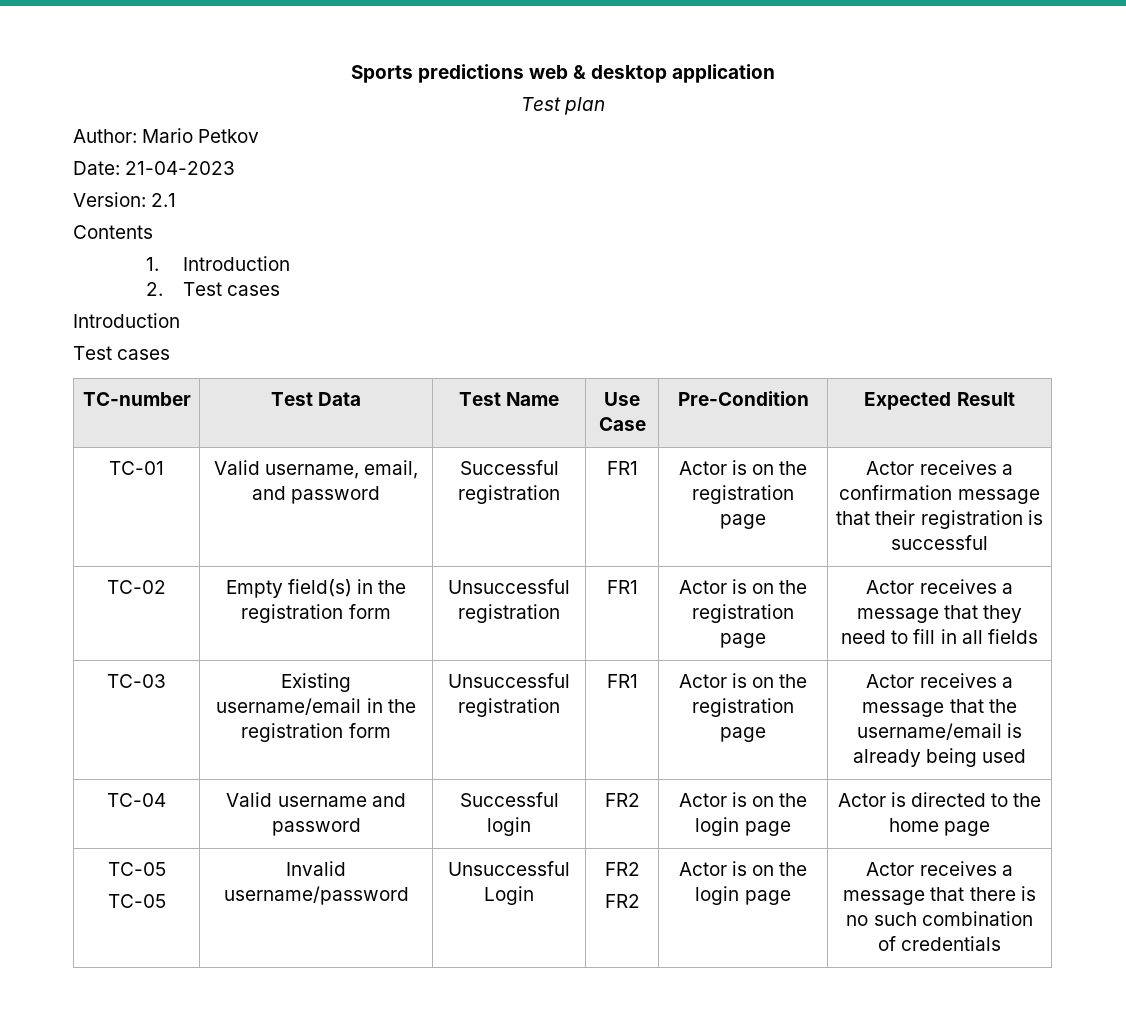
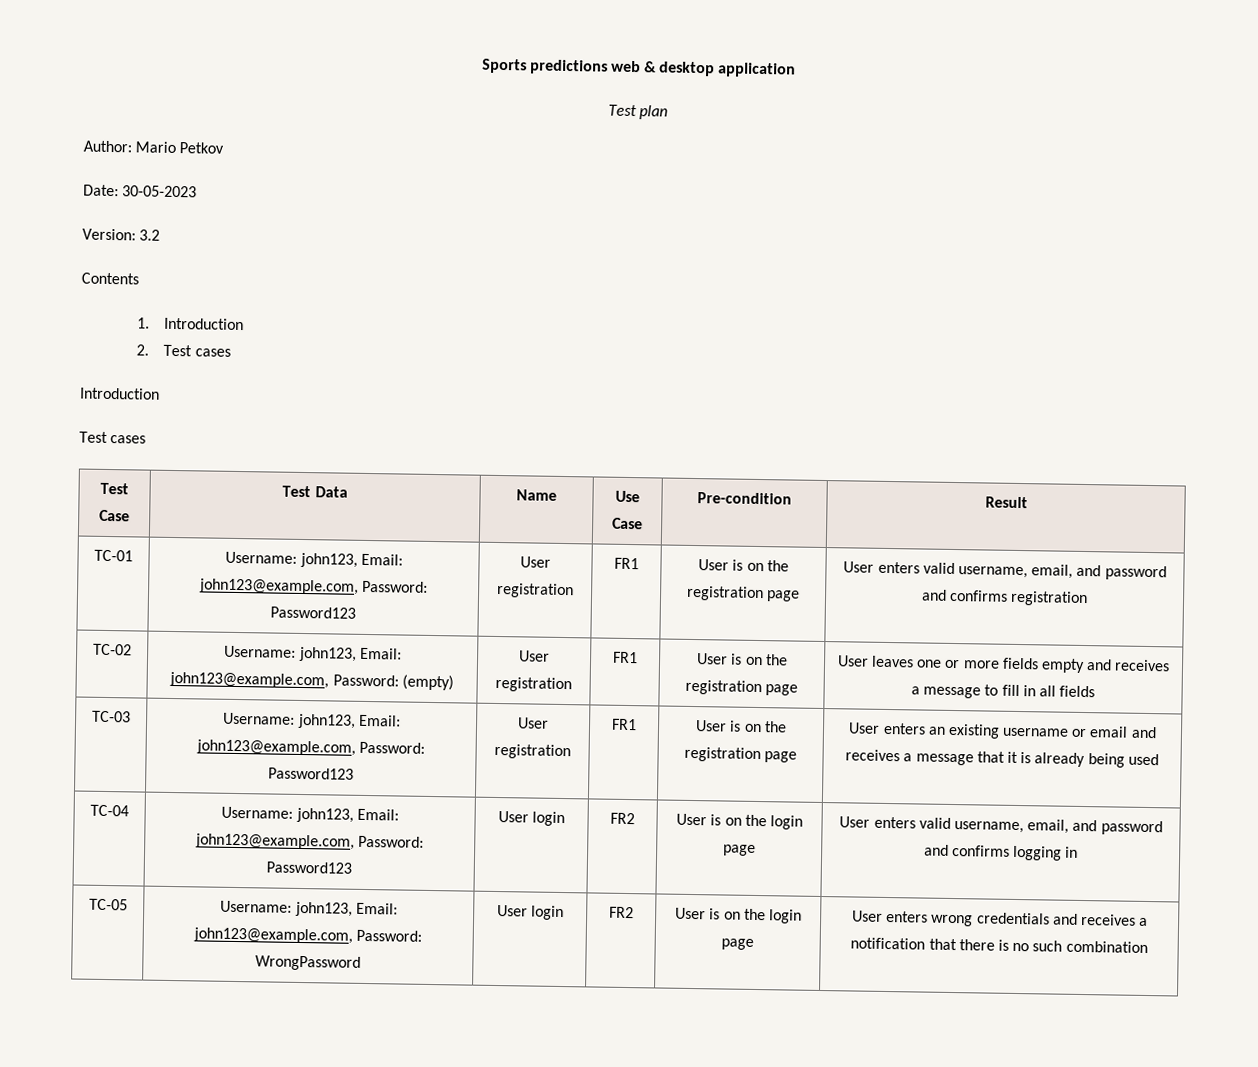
[125,161,236,175] 21-04-2023 -> [122,185,198,198] 30-05-2023
[151,193,177,207] 2.1 -> [139,229,161,241] 3.2
[82,392,191,406] TC-number -> [100,482,129,495] [99,509,130,522] Test Case
[458,392,501,406] Test -> (348, 492) none
[677,391,809,406] [864,392,952,410] Pre-Condition | Expected -> [697,492,792,505] Pre-condition |
[213,460,419,479] [251,486,381,504] [459,460,559,475] [458,485,560,504] [606,461,638,475] [678,460,808,475] [692,485,794,504] [720,514,766,529] [866,460,1013,475] [839,485,1040,504] [836,510,1043,529] [891,535,988,550] Valid username, email, and password | Successful registration | FR1 | Actor is on the registration page | Actor receives a confirmation message that their registration is successful -> [225,551,403,568] [198,578,429,595] [270,606,356,619] [520,556,551,568] [497,582,574,599] [614,557,639,570] [698,559,789,572] [685,585,801,602] [843,561,1167,581] [921,589,1089,607] Username: john123, Email: john123@example.com, Password: Password123 | User registration | FR1 | User is on the registration page | User enters valid username, email, and password and confirms registration
[225,579,407,598] [241,604,391,623] [448,579,570,594] [458,604,560,623] [606,580,638,594] [678,579,808,594] [692,604,794,623] [720,633,766,648] [866,579,1013,594] [856,605,1023,623] [841,630,887,644] Empty field(s) in the registration form | Unsuccessful registration | FR1 | Actor is on the registration page | Actor receives a message that they need -> [224,645,402,662] [169,671,454,691] [519,650,550,662] [495,676,572,693] [613,651,638,664] [697,653,788,666] [684,679,799,696] [836,655,1171,674] [910,686,982,699] Username: john123, Email: john123@example.com, Password: (empty) | User registration | FR1 | User is on the registration page | User leaves one or more fields empty and receives a message
[281,673,351,692] [216,698,416,715] [241,723,391,742] [448,673,570,688] [458,698,560,717] [606,674,638,688] [678,673,808,688] [692,698,794,717] [720,727,766,742] [866,673,1013,688] [862,699,1017,717] [856,723,1002,740] Existing username/email in the registration form | Unsuccessful registration | FR1 | Actor is on the registration page | Actor receives a message that the username/email -> [223,712,401,729] [195,739,426,756] [268,767,354,780] [517,717,549,729] [494,743,571,760] [611,718,637,731] [695,720,787,733] [683,746,798,763] [848,722,1157,739] [845,749,1018,766] Username: john123, Email: john123@example.com, Password: Password123 | User registration | FR1 | User is on the registration page | User enters an existing username or email and receives a message that it
[226,792,406,807] [271,818,361,836] [459,792,559,807] [487,817,531,836] [604,793,640,807] [678,792,808,807] [695,817,791,836] [837,792,1042,807] [888,818,991,836] [107,862,166,876] [107,894,166,908] [286,861,346,876] [223,886,409,905] [448,861,570,876] [484,886,534,905] [604,862,640,876] [604,894,640,908] [678,861,808,876] [695,886,791,905] [866,861,1013,876] [843,890,926,905] Valid username and password | Successful login | FR2 | Actor is on the login page | Actor is directed to the home page // TC-05 // TC-05 | Invalid username/password | Unsuccessful Login | FR2 // FR2 | Actor is on the login page | Actor receives a message -> [221,806,399,823] [194,833,425,850] [266,861,352,874] [497,811,566,827] [610,812,635,825] [676,813,803,830] [723,844,756,856] [839,816,1163,836] [923,844,1079,861] [89,898,128,911] [220,900,398,917] [192,927,423,944] [255,955,361,971] [496,905,565,921] [609,906,634,919] [675,907,802,924] [721,938,754,950] [851,910,1149,927] [850,937,926,950] Username: john123, Email: john123@example.com, Password: Password123 | User login | FR2 | User is on the login page | User enters valid username, email, and password and confirms logging in // TC-05 | Username: john123, Email: john123@example.com, Password: WrongPassword | User login | FR2 | User is on the login page | User enters wrong credentials and receives a notification
[877,936,1002,951] of credentials -> (1148, 947) none

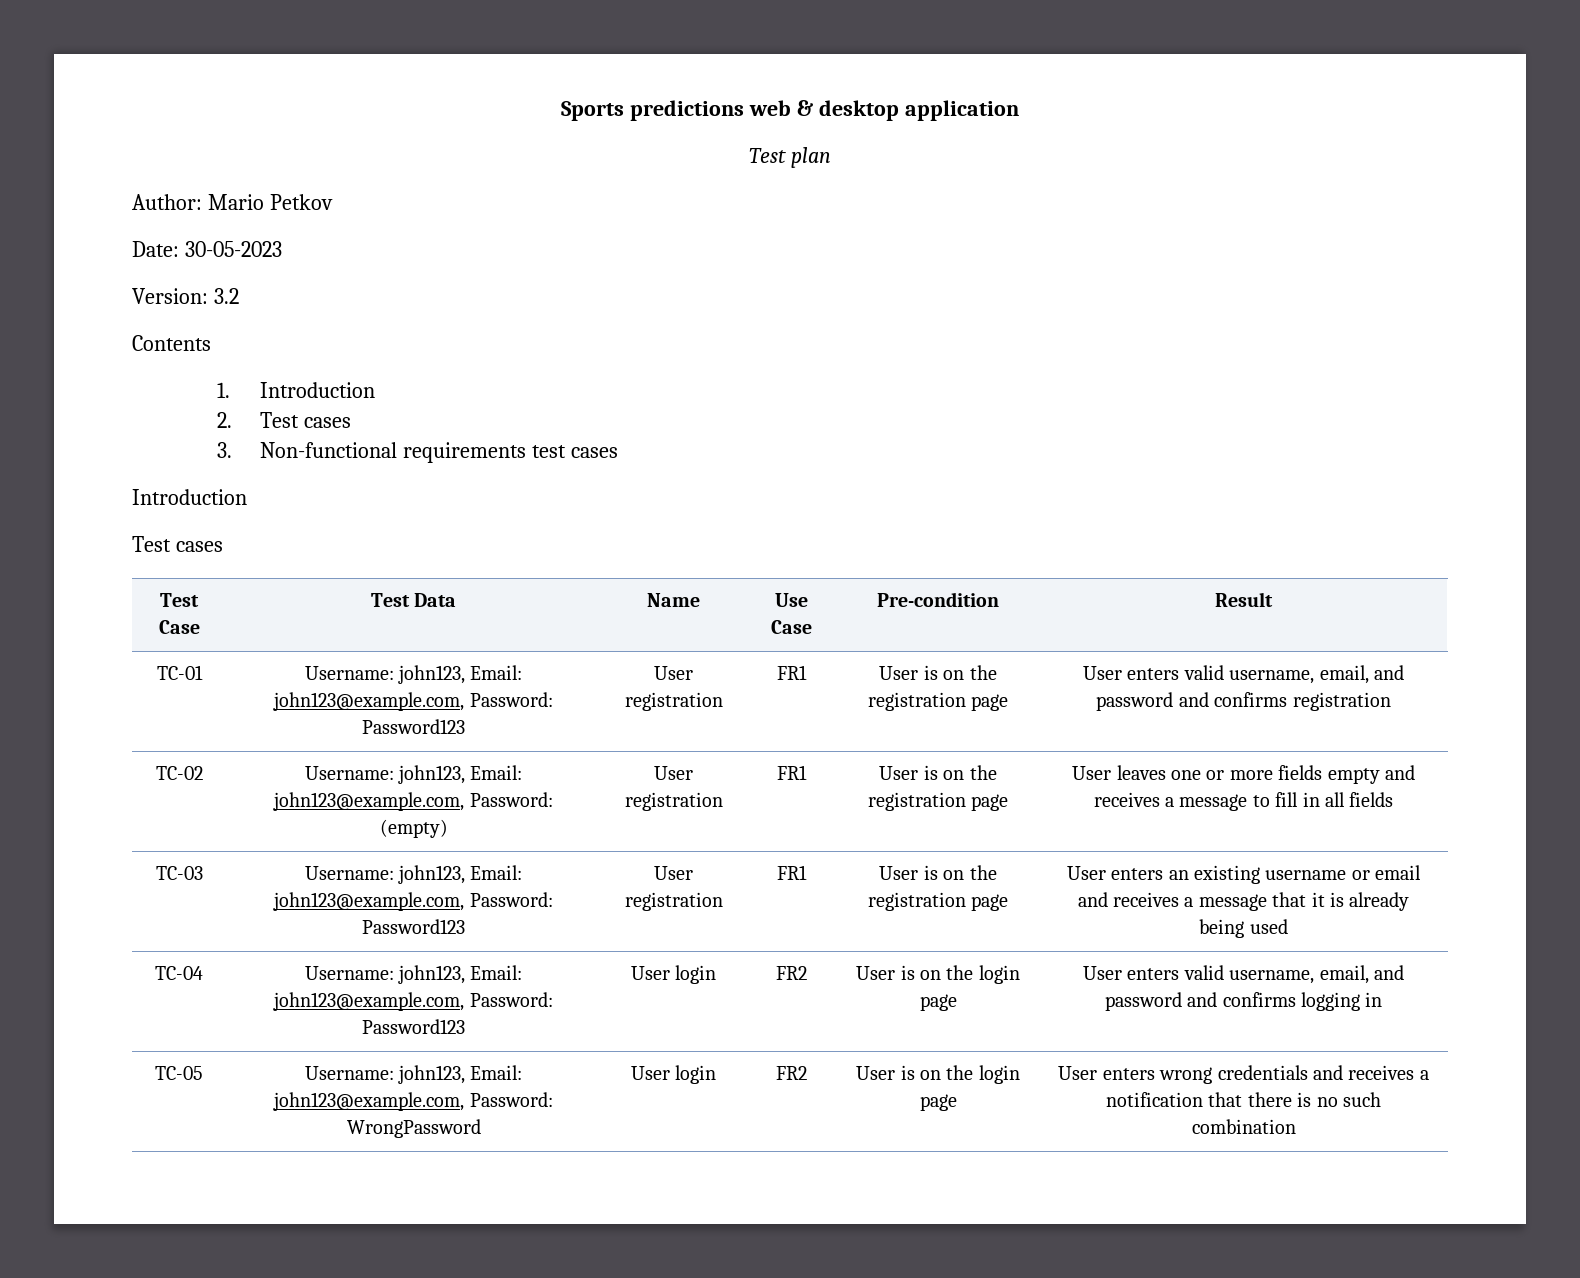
(231, 352) none -> [217,442,618,463] // 3. Non-functional requirements test cases

